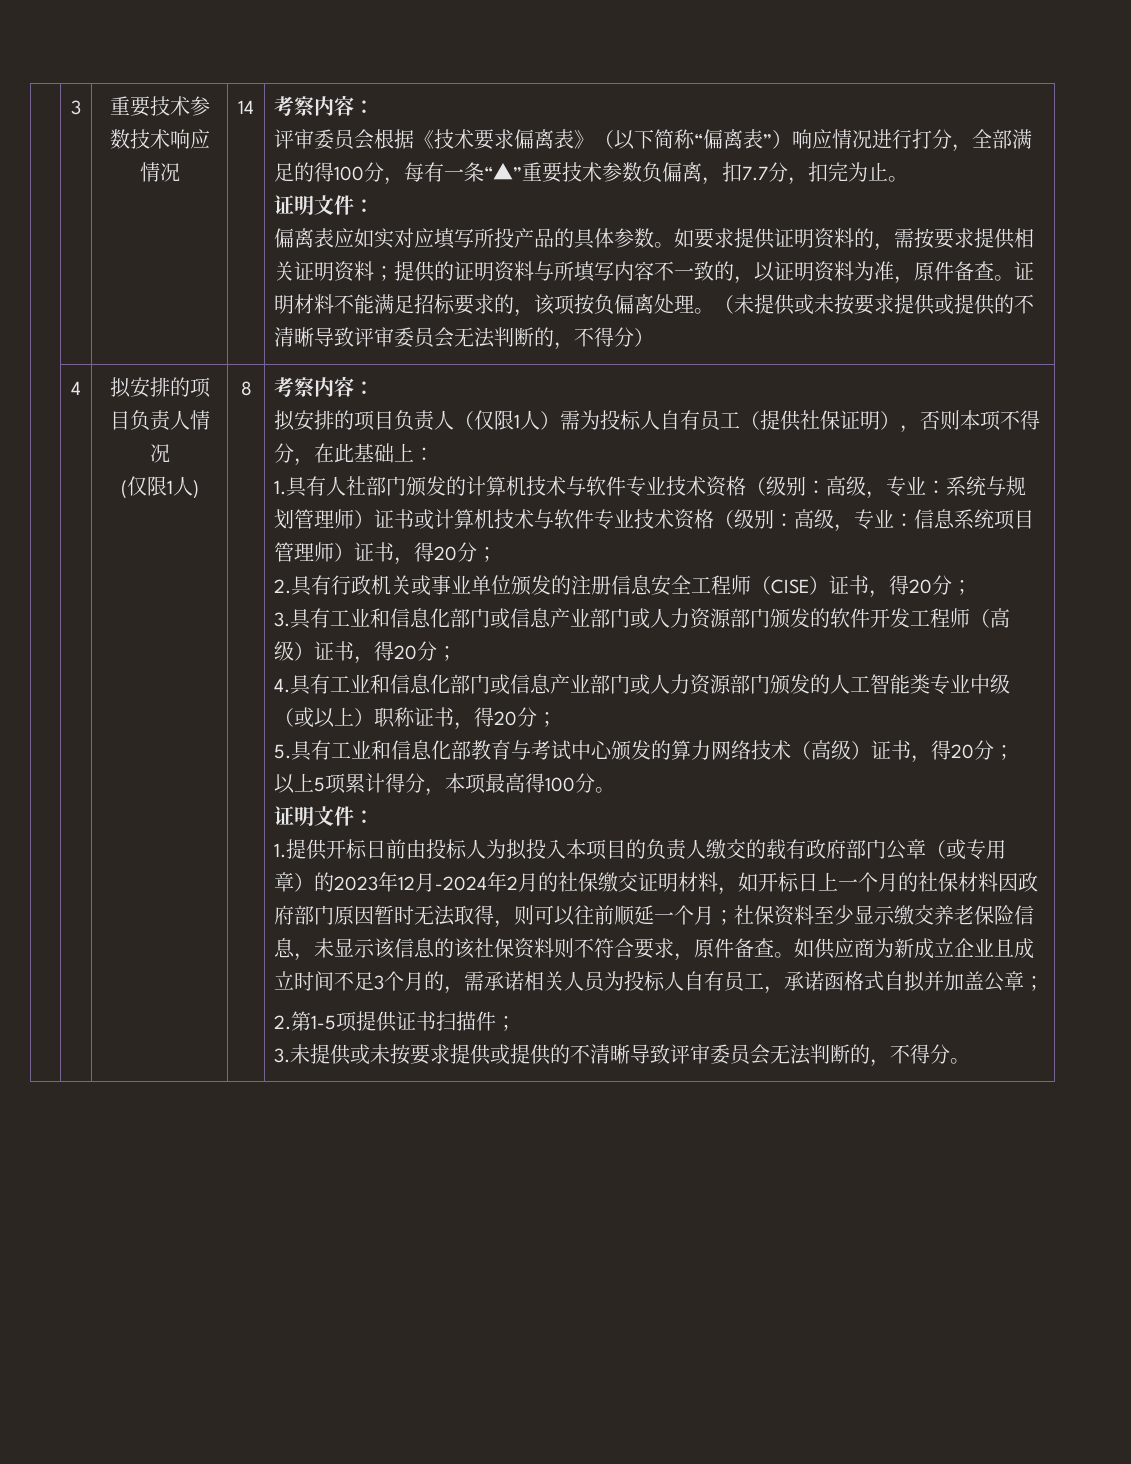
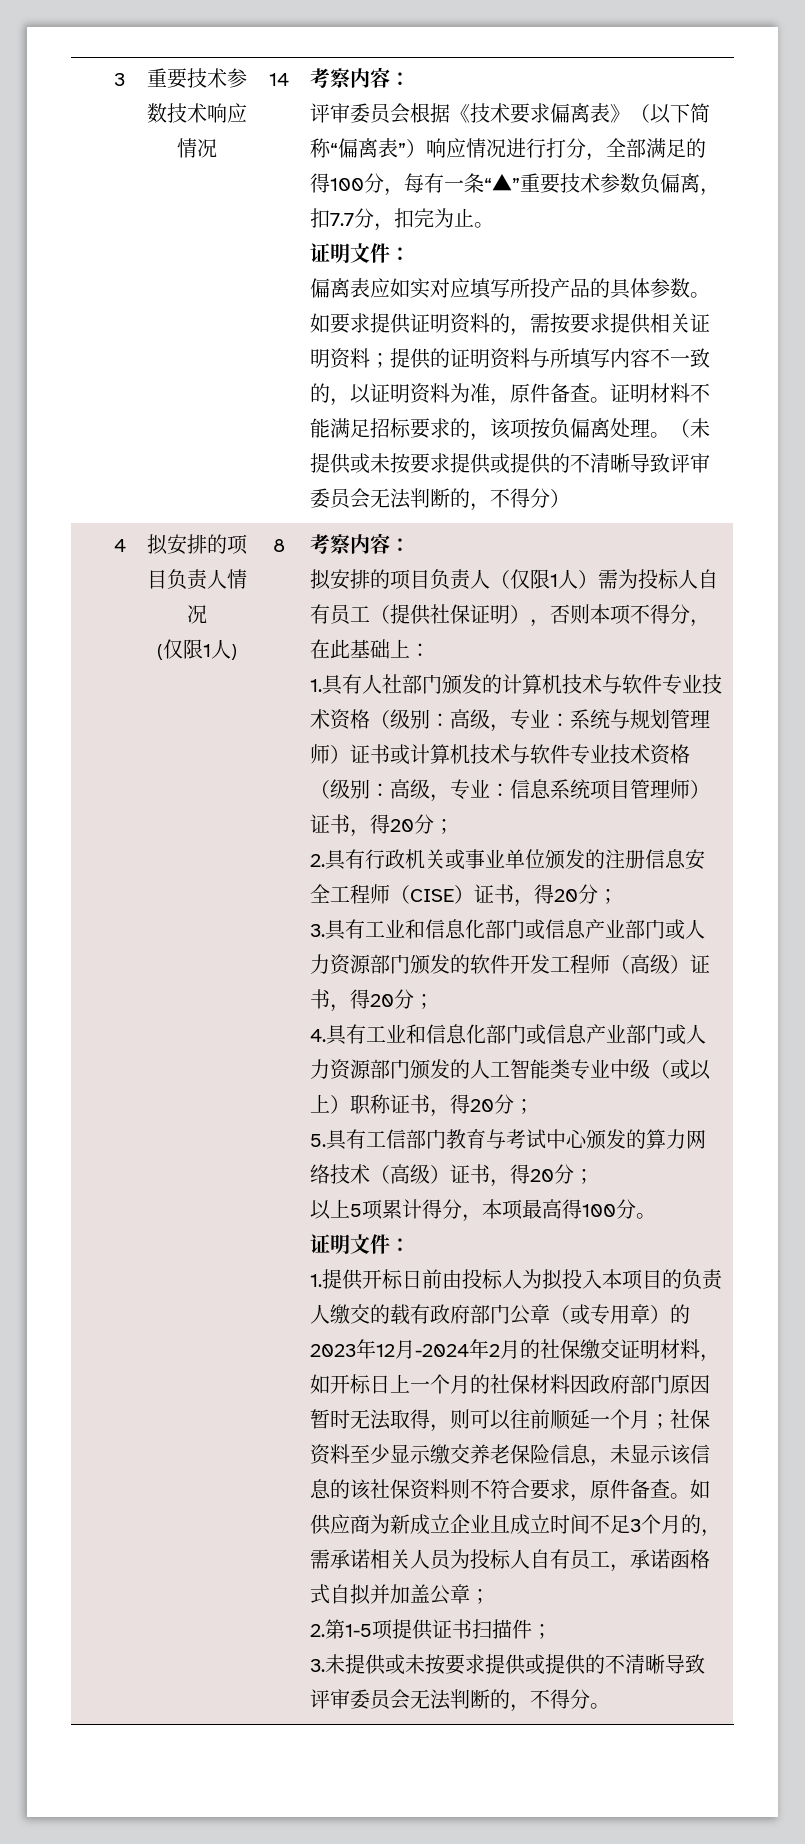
[351,740,472,760] 业和信息化部 -> [385,1129,446,1149] 信部门

